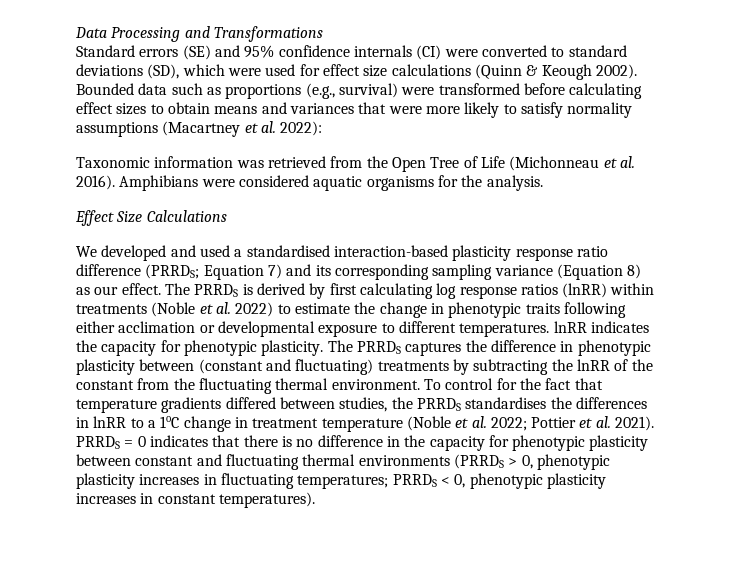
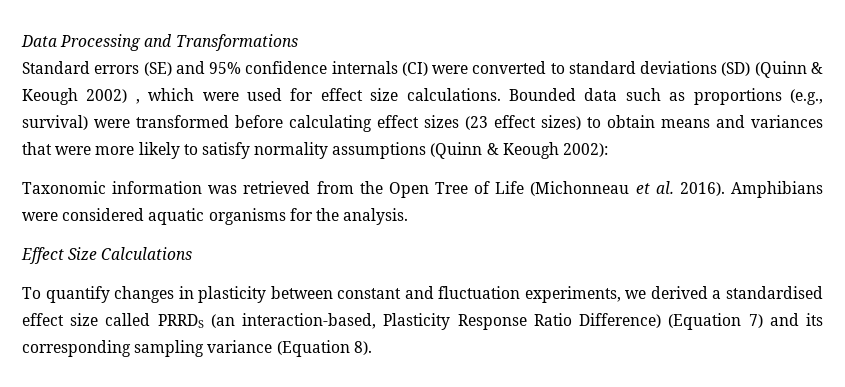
[147,64,180,79] (SD), -> [721,61,823,78] [22,88,140,105] (SD) (Quinn & Keough 2002) ,
[391,64,637,80] calculations (Quinn & Keough 2002). -> [406,88,501,101] calculations.
(147, 109) none -> [465,115,581,130] (23 effect sizes)
[162,121,323,137] (Macartney et al. 2022): -> [430,142,609,159] (Quinn & Keough 2002):
[76,245,608,261] [76,264,264,280] We developed and used a standardised interaction-based plasticity response ratio difference (PRRDS; Equation -> [22,286,824,303] [22,313,742,330] To quantify changes in plasticity between constant and fluctuation experiments, we derived a standardised effect size called PRRDS (an interaction-based, Plasticity Response Ratio Difference) (Equation
[627,264,642,279] [76,283,655,299] [76,302,626,318] [76,321,649,337] [76,340,651,356] [76,359,653,375] [76,378,603,394] [76,397,647,413] [76,416,655,432] [76,435,649,451] [76,454,610,470] [76,473,606,489] [76,492,315,508] 8) as our effect. The PRRDS is derived by first calculating log response ratios (lnRR) within treatments (Noble et al. 2022) to estimate the change in phenotypic traits following either acclimation or developmental exposure to different temperatures. lnRR indicates the capacity for phenotypic plasticity. The PRRDS captures the difference in phenotypic plasticity between (constant and fluctuating) treatments by subtracting the lnRR of the constant from the fluctuating thermal environment. To control for the fact that temperature gradients differed between studies, the PRRDS standardises the differences in lnRR to a 1oC change in treatment temperature (Noble et al. 2022; Pottier et al. 2021). PRRDS = 0 indicates that there is no difference in the capacity for phenotypic plasticity between constant and fluctuating thermal environments (PRRDS > 0, phenotypic plasticity increases in fluctuating temperatures; PRRDS < 0, phenotypic plasticity increases in constant temperatures). -> [353,341,372,355] 8).

